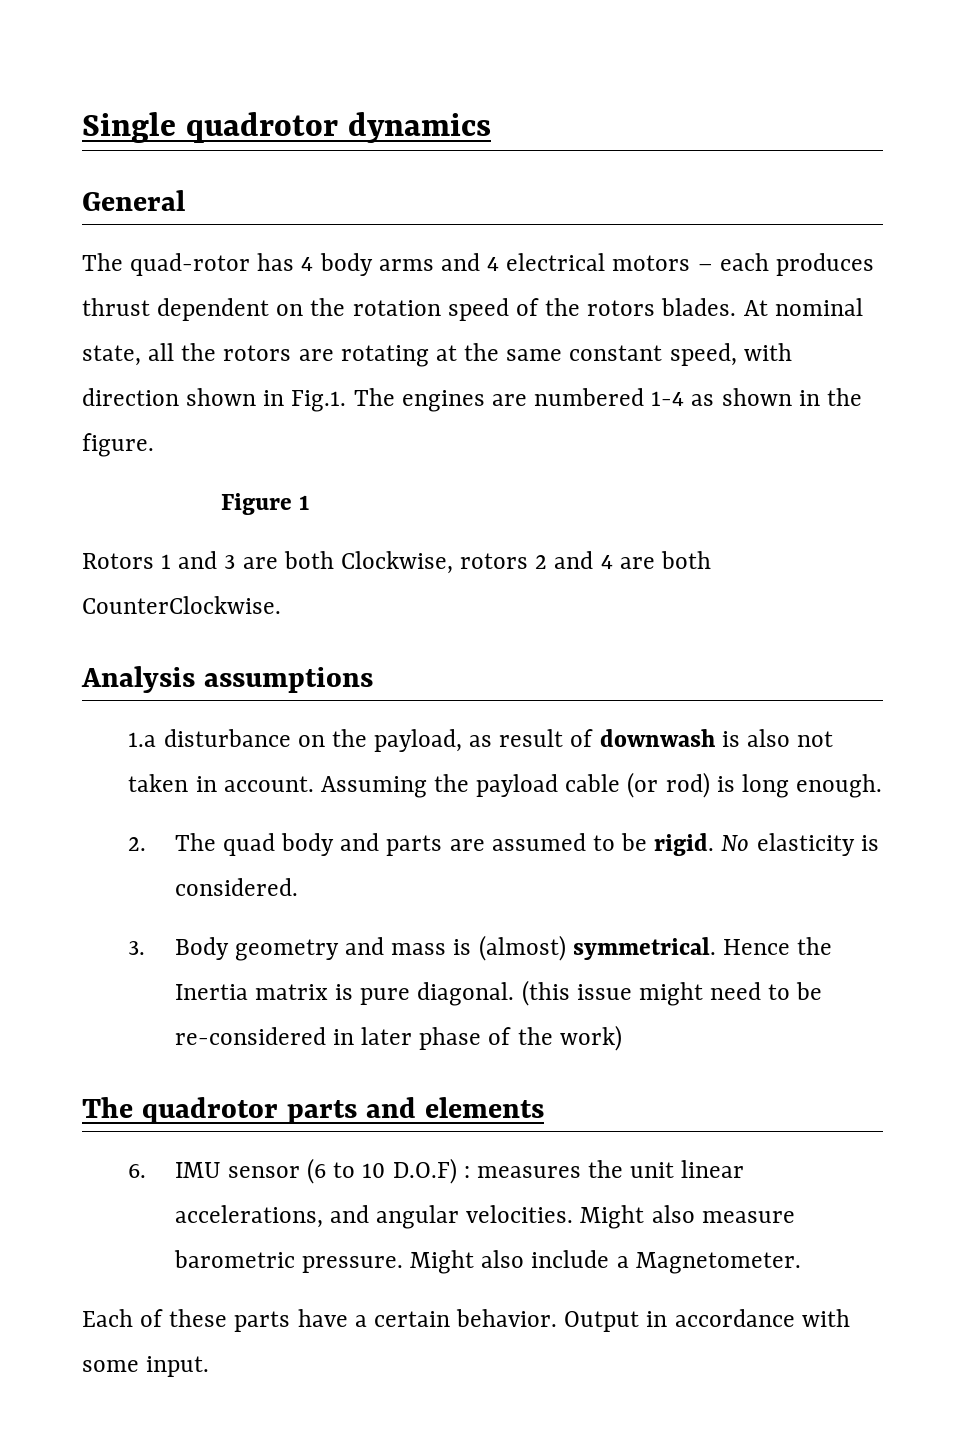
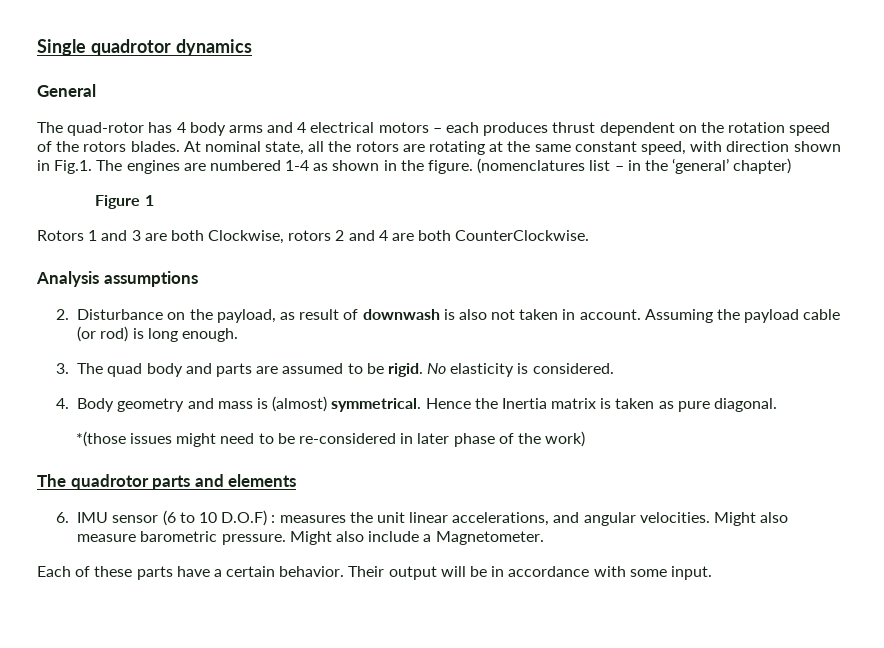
(154, 445) none -> [477,158,792,174] (nomenclatures list – in the ‘general’ chapter)
[128,729,291,747] 1.a disturbance -> [56,309,164,320] 2. Disturbance
[128,837,147,851] 2. -> [56,363,70,374] 3.
[128,941,146,955] 3. -> [56,398,70,409] 4.
(354, 992) none -> [615,398,674,409] taken as
[521,980,632,1006] (this issue -> [75,431,173,447] // *(those issues
[564,1311,640,1332] Output -> [348,566,488,580] Their output will be

